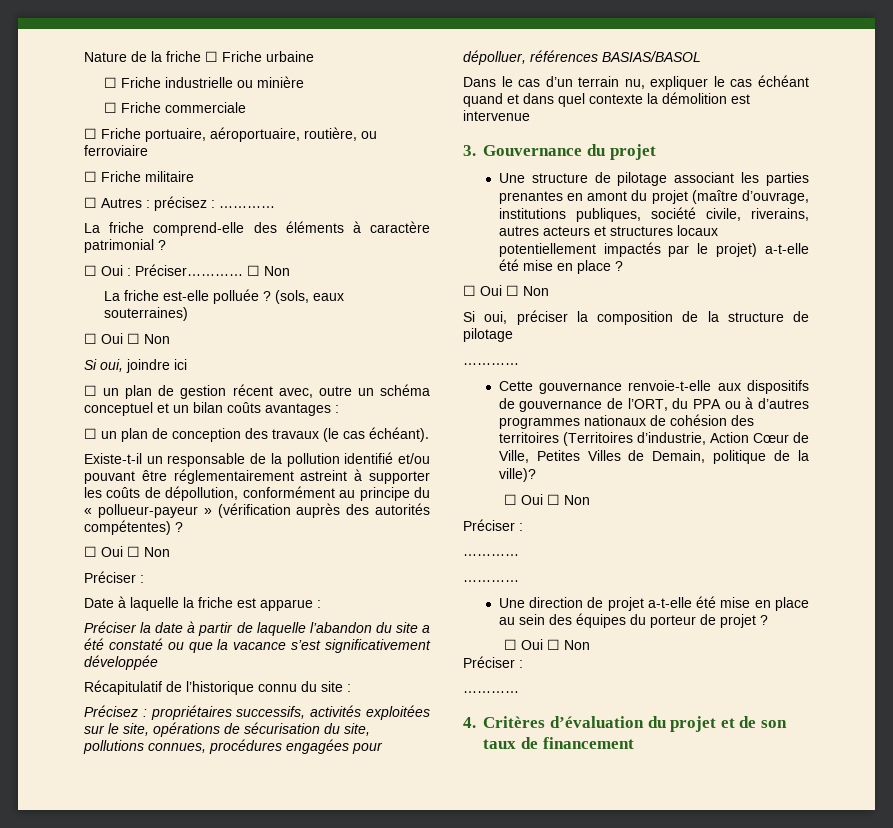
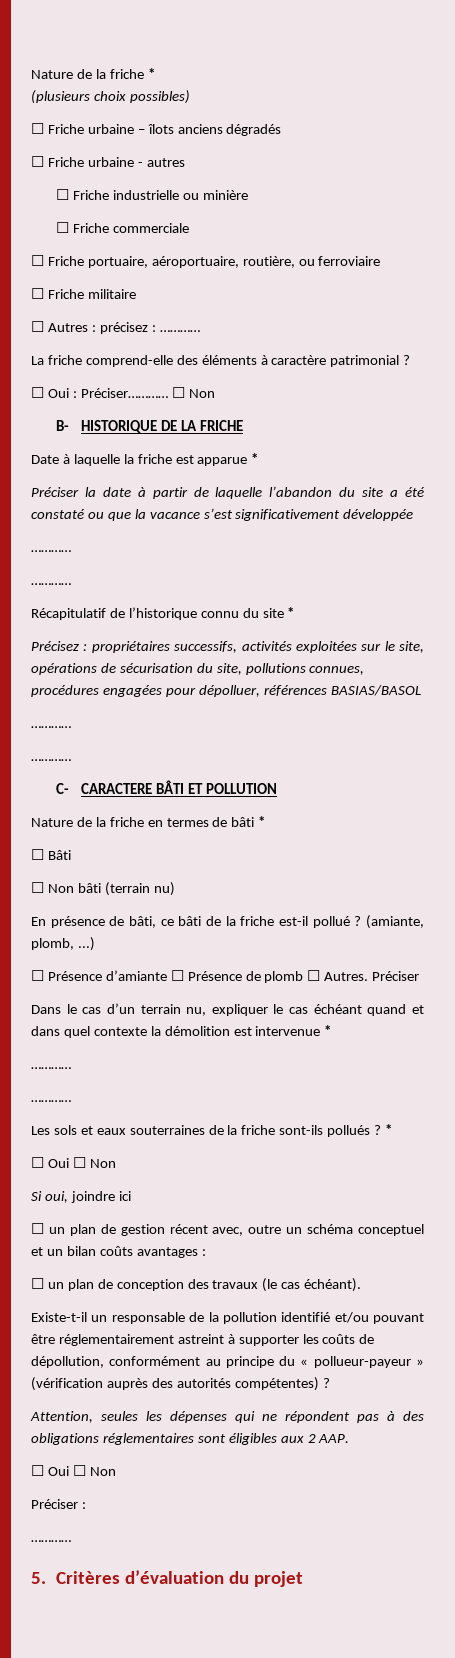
[84,51,314,62] Nature de la friche ☐ Friche urbaine -> [31,68,155,79] [31,90,190,104] [31,123,282,136] [31,156,185,167] Nature de la friche * // (plusieurs choix possibles) // ☐ Friche urbaine – îlots anciens dégradés // ☐ Friche urbaine - autres
[104,289,345,304] [104,307,189,321] La friche est-elle polluée ? (sols, eaux souterraines) -> [56,420,244,433] [31,453,259,466] [31,486,426,499] [31,508,414,521] [31,550,71,552] [31,583,71,585] [31,607,295,620] [31,641,424,653] [31,663,365,675] [31,685,421,697] [31,726,71,728] [31,759,71,761] [56,780,278,794] [31,816,266,827] [31,849,71,860] [31,882,175,896] [31,915,424,929] [31,937,95,951] [31,970,420,983] [31,1003,424,1016] [31,1025,332,1038] [31,1067,71,1069] [31,1100,71,1102] [31,1124,393,1137] B- HISTORIQUE DE LA FRICHE // Date à laquelle la friche est apparue * // Préciser la date à partir de laquelle l’abandon du site a été constaté ou que la vacance s’est significativement développée // ………… // ………… // Récapitulatif de l’historique connu du site * // Précisez : propriétaires successifs, activités exploitées sur le site, opérations de sécurisation du site, pollutions connues, procédures engagées pour dépolluer, références BASIAS/BASOL // ………… // ………… // C- CARACTERE BÂTI ET POLLUTION // Nature de la friche en termes de bâti * // ☐ Bâti // ☐ Non bâti (terrain nu) // En présence de bâti, ce bâti de la friche est-il pollué ? (amiante, plomb, ...) // ☐ Présence d’amiante ☐ Présence de plomb ☐ Autres. Préciser // Dans le cas d’un terrain nu, expliquer le cas échéant quand et dans quel contexte la démolition est intervenue * // ………… // ………… // Les sols et eaux souterraines de la friche sont-ils pollués ? *
[84,546,170,557] [84,571,144,583] [84,596,321,611] [84,621,430,636] [84,638,431,653] [84,655,158,670] [84,680,351,695] [84,705,431,720] [84,722,370,737] [83,739,383,754] [463,50,701,65] [463,75,809,90] [463,92,750,107] [463,110,530,121] [463,144,656,160] [498,172,809,186] [498,190,809,204] [498,207,809,222] [498,225,718,236] [498,242,809,257] [498,259,623,274] [463,285,549,296] [463,310,809,325] [463,328,513,342] [463,363,519,365] [498,380,809,394] [498,397,809,412] [498,414,754,429] [498,432,809,446] [498,450,809,464] [498,468,536,482] [503,494,590,505] [463,519,523,531] [463,554,519,556] [463,580,519,582] [498,596,809,611] [498,613,768,628] [503,639,590,650] [463,656,523,668] [463,691,519,693] [463,717,476,728] ☐ Oui ☐ Non // Préciser : // Date à laquelle la friche est apparue : // Préciser la date à partir de laquelle l’abandon du site a été constaté ou que la vacance s’est significativement développée // Récapitulatif de l’historique connu du site : // Précisez : propriétaires successifs, activités exploitées sur le site, opérations de sécurisation du site, pollutions connues, procédures engagées pour dépolluer, références BASIAS/BASOL // Dans le cas d’un terrain nu, expliquer le cas échéant quand et dans quel contexte la démolition est intervenue // 3. Gouvernance du projet // Une structure de pilotage associant les parties prenantes en amont du projet (maître d’ouvrage, institutions publiques, société civile, riverains, autres acteurs et structures locaux potentiellement impactés par le projet) a-t-elle été mise en place ? // ☐ Oui ☐ Non // Si oui, préciser la composition de la structure de pilotage // ………… // Cette gouvernance renvoie-t-elle aux dispositifs de gouvernance de l’ORT, du PPA ou à d’autres programmes nationaux de cohésion des territoires (Territoires d’industrie, Action Cœur de Ville, Petites Villes de Demain, politique de la ville)? // ☐ Oui ☐ Non // Préciser : // ………… // ………… // Une direction de projet a-t-elle été mise en place au sein des équipes du porteur de projet ? // ☐ Oui ☐ Non // Préciser : // ………… // 4. -> [30,1411,424,1423] [31,1433,350,1445] [31,1465,116,1476] [31,1499,86,1509] [31,1540,71,1542] [31,1572,46,1584] Attention, seules les dépenses qui ne répondent pas à des obligations réglementaires sont éligibles aux 2 AAP. // ☐ Oui ☐ Non // Préciser : // ………… // 5.
[720,716,787,728] [483,737,634,749] et de son taux de financement -> (304, 1579) none

